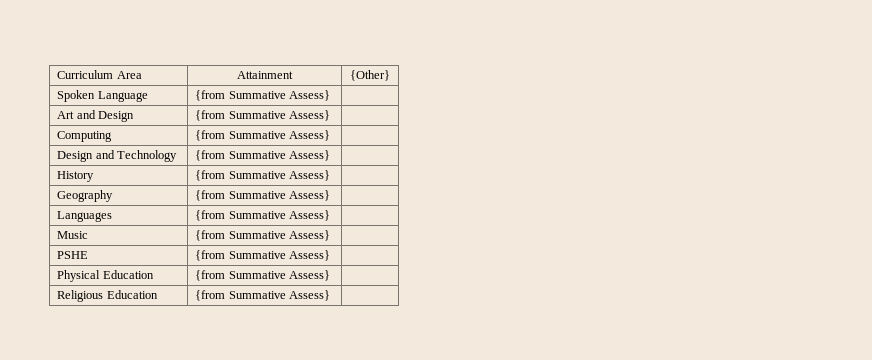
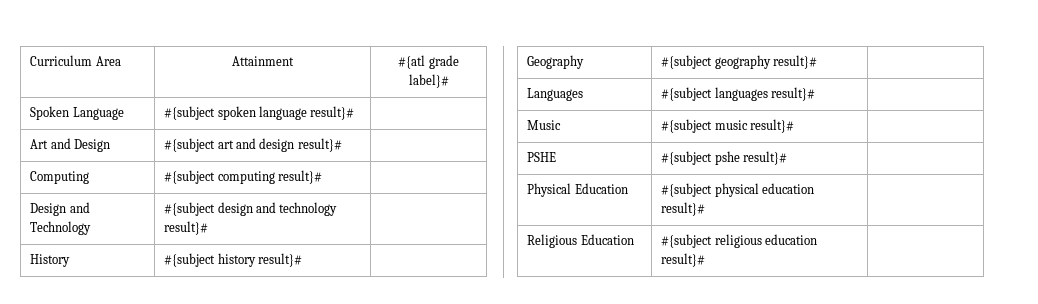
[350,70,390,81] {Other} -> [398,55,459,69] [408,74,449,88] #{atl grade label}#
[195,90,330,101] {from Summative Assess} -> [164,106,355,120] #{subject spoken language result}#
[195,110,330,121] [57,131,113,142] [195,130,330,141] [57,150,177,162] [195,150,330,161] [57,171,95,182] [195,170,330,181] [57,190,114,202] [195,190,330,201] [57,211,113,222] [195,210,330,221] [57,231,89,239] [195,230,330,241] [57,251,89,259] [195,250,330,261] [57,270,154,282] [195,270,330,281] [57,290,158,302] [195,290,330,301] {from Summative Assess} | // Computing | {from Summative Assess} | // Design and Technology | {from Summative Assess} | // History | {from Summative Assess} | // Geography | {from Summative Assess} | // Languages | {from Summative Assess} | // Music | {from Summative Assess} | // PSHE | {from Summative Assess} | // Physical Education | {from Summative Assess} | // Religious Education | {from Summative Assess} -> [164,138,342,152] [30,171,90,184] [164,170,322,184] [30,202,90,216] [30,221,92,235] [164,202,338,216] [164,221,209,235] [30,254,71,267] [164,253,302,267] [527,55,585,69] [661,55,817,69] [527,88,584,101] [661,87,815,101] [527,120,562,130] [661,119,794,133] [527,152,557,162] [661,151,787,165] [527,183,628,197] [661,183,814,197] [661,202,706,216] [527,234,634,248] [661,234,817,248] [661,253,706,267] #{subject art and design result}# | // Computing | #{subject computing result}# | // Design and Technology | #{subject design and technology result}# | // History | #{subject history result}# | // Geography | #{subject geography result}# | // Languages | #{subject languages result}# | // Music | #{subject music result}# | // PSHE | #{subject pshe result}# | // Physical Education | #{subject physical education result}# | // Religious Education | #{subject religious education result}#

